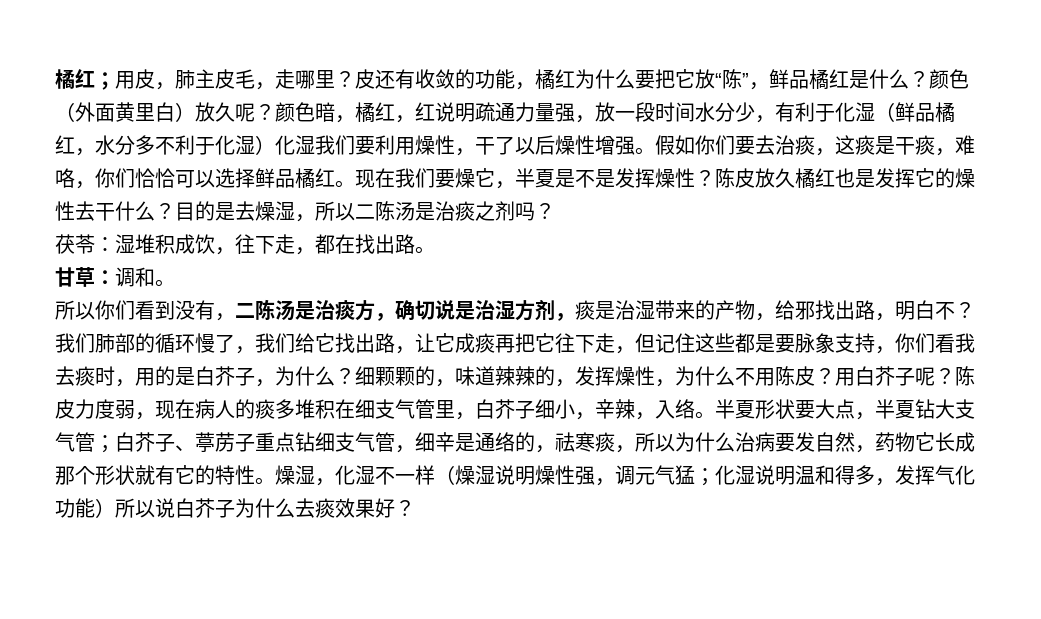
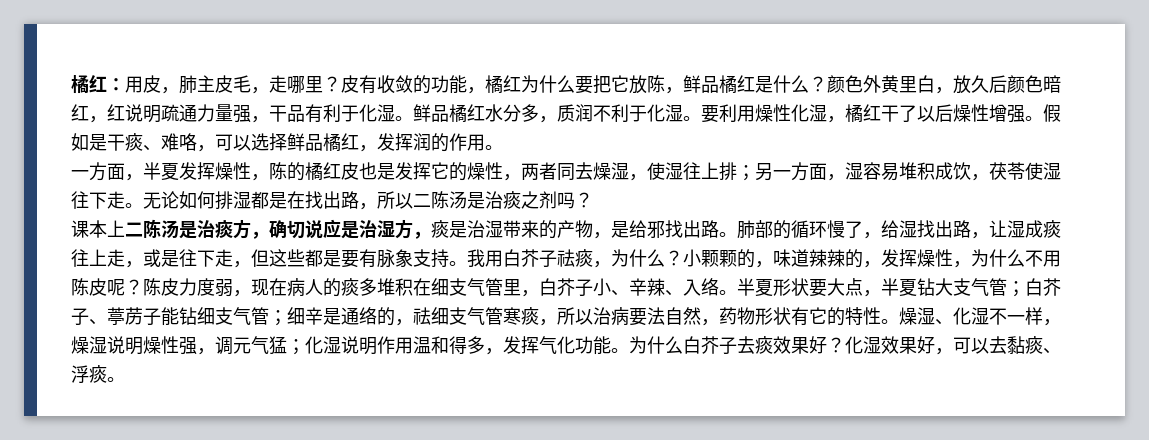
[55,69,115,90] 橘红； -> [71,75,125,94] 橘红：
[375,69,395,89] 还 -> (359, 84) none
[715,69,749,89] “陈” -> [647,75,665,93] 陈
[55,102,375,123] （外面黄里白）放久呢？颜色暗，橘 -> [863,75,1061,94] 外黄里白，放久后颜色暗
[595,102,775,123] 放一段时间水分少， -> [269,105,305,122] 干品
[875,102,955,122] [55,135,475,156] （鲜品橘红，水分多不利于化湿）化湿我们要利用燥性， -> [395,104,881,123] 。鲜品橘红水分多，质润不利于化湿。要利用燥性化湿，橘红
[695,135,975,156] [55,168,975,189] [55,201,295,221] 你们要去治痰，这痰是干痰，难咯，你们恰恰可以选择鲜品橘红。现在我们要燥它，半夏是不是发挥燥性？陈皮放久橘红也是发挥它的燥性去干什么？目的是去燥湿 -> [89,133,503,152] [71,162,1061,181] [71,191,359,210] 是干痰、难咯，可以选择鲜品橘红，发挥润的作用。 // 一方面，半夏发挥燥性，陈的橘红皮也是发挥它的燥性，两者同去燥湿，使湿往上排；另一方面，湿容易堆积成饮，茯苓使湿往下走。无论如何排湿都是在找出路
[55,234,435,255] [55,267,175,287] [55,300,235,321] 茯苓：湿堆积成饮，往下走，都在找出路。 // 甘草：调和。 // 所以你们看到没有， -> [71,220,125,238] 课本上
(455, 310) none -> [323,219,341,239] 应
[535,299,555,321] 剂 -> (413, 229) none
(775, 317) none -> [611,221,629,238] 是
[875,300,975,321] [55,333,95,353] ，明白不？我们 -> [719,232,737,237] 。
[255,333,335,353] 我们给它 -> [881,220,917,238] 给湿
[435,333,555,353] 它成痰再把它 -> [1007,220,1061,238] [71,249,179,268] 湿成痰往上走，或是
[655,333,695,353] 记住 -> (269, 258) none
(795, 343) none -> [359,249,377,268] 有
[875,333,975,354] [55,366,255,387] ，你们看我去痰时，用的是白芥子 -> [449,249,593,268] 。我用白芥子祛痰
[355,366,375,386] 细 -> [683,249,701,267] 小
[815,366,915,386] ？用白芥子 -> (107, 287) none
[535,399,655,420] 细小，辛辣， -> [593,278,683,296] 小、辛辣、
[255,432,295,452] 重点 -> [161,307,179,326] 能
[395,445,415,453] ， -> [269,310,287,326] ；
(575, 442) none -> [431,307,503,325] 细支气管
[675,432,975,453] [55,465,155,485] 为什么治病要发自然，药物它长成那个形状就 -> [593,307,791,326] 治病要法自然，药物形状
[315,478,335,486] ， -> [935,319,953,325] 、
[435,465,455,485] （ -> [1043,319,1061,326] ，
(795, 475) none -> [377,336,413,354] 作用
[95,498,415,518] ）所以说白芥子为什么去痰效果好？ -> [611,336,1061,355] [71,365,125,383] 。为什么白芥子去痰效果好？化湿效果好，可以去黏痰、浮痰。

